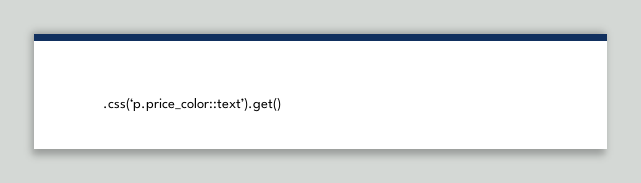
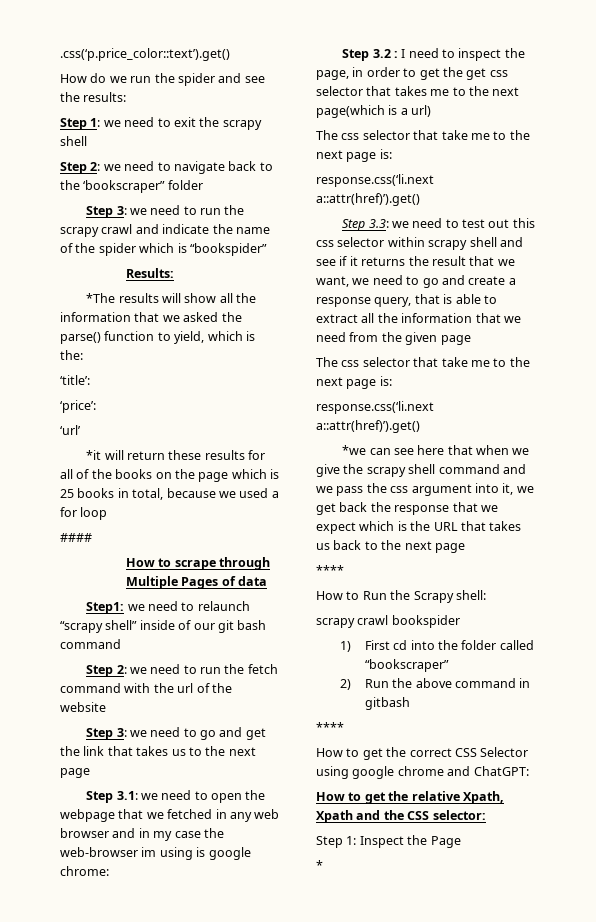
(281, 104) none -> [60,73,265,86] [60,92,127,102] [60,117,262,130] [60,136,87,146] [60,161,273,174] [60,180,203,193] [86,205,245,218] [60,224,270,237] [60,243,267,256] [126,268,174,278] [86,293,257,303] [60,312,242,322] [60,331,255,344] [60,350,83,360] [60,375,90,385] [60,400,96,413] [60,425,81,435] [86,450,266,460] [60,469,279,482] [60,488,279,500] [60,507,108,520] [60,533,92,542] [126,557,271,570] [126,576,268,589] [86,601,250,614] [60,620,267,633] [60,639,121,649] [86,664,278,677] [60,683,232,693] [60,702,106,712] [86,727,266,740] [60,746,256,756] [60,768,90,778] [86,790,266,803] [60,809,280,822] [60,828,224,841] [60,847,251,860] [60,866,109,876] [342,48,525,61] [316,67,508,80] [316,86,520,96] [316,105,432,118] [316,130,530,140] [316,149,392,162] [316,174,434,187] [316,193,420,206] [342,218,535,231] [316,237,523,250] [316,256,515,266] [316,275,516,288] [316,294,497,307] [316,313,521,323] [316,332,471,345] [316,357,530,367] [316,376,392,389] [316,401,434,414] [316,420,420,433] [342,445,530,455] [316,464,526,477] [316,483,534,496] [316,502,498,515] [316,521,522,534] [316,540,465,553] [316,565,344,575] [316,590,486,603] [316,615,460,628] [340,640,534,652] [364,659,449,672] [340,678,531,690] [364,697,410,710] [316,722,344,732] [316,747,529,760] [316,766,529,779] [316,791,504,804] [316,810,486,823] [316,835,461,848] [316,860,323,870] // How do we run the spider and see the results: // Step 1: we need to exit the scrapy shell // Step 2: we need to navigate back to the ‘bookscraper” folder // Step 3: we need to run the scrapy crawl and indicate the name of the spider which is “bookspider” // Results: // *The results will show all the information that we asked the parse() function to yield, which is the: // ‘title’: // ‘price’: // ‘url’ // *it will return these results for all of the books on the page which is 25 books in total, because we used a for loop // #### // How to scrape through Multiple Pages of data // Step1: we need to relaunch “scrapy shell” inside of our git bash command // Step 2: we need to run the fetch command with the url of the website // Step 3: we need to go and get the link that takes us to the next page // Step 3.1: we need to open the webpage that we fetched in any web browser and in my case the web-browser im using is google chrome: // Step 3.2 : I need to inspect the page, in order to get the get css selector that takes me to the next page(which is a url) // The css selector that take me to the next page is: // response.css(‘li.next a::attr(href)’).get() // Step 3.3: we need to test out this css selector within scrapy shell and see if it returns the result that we want, we need to go and create a response query, that is able to extract all the information that we need from the given page // The css selector that take me to the next page is: // response.css(‘li.next a::attr(href)’).get() // *we can see here that when we give the scrapy shell command and we pass the css argument into it, we get back the response that we expect which is the URL that takes us back to the next page // **** // How to Run the Scrapy shell: // scrapy crawl bookspider // 1) First cd into the folder called “bookscraper” // 2) Run the above command in gitbash // **** // How to get the correct CSS Selector using google chrome and ChatGPT: // How to get the relative Xpath, Xpath and the CSS selector: // Step 1: Inspect the Page // *

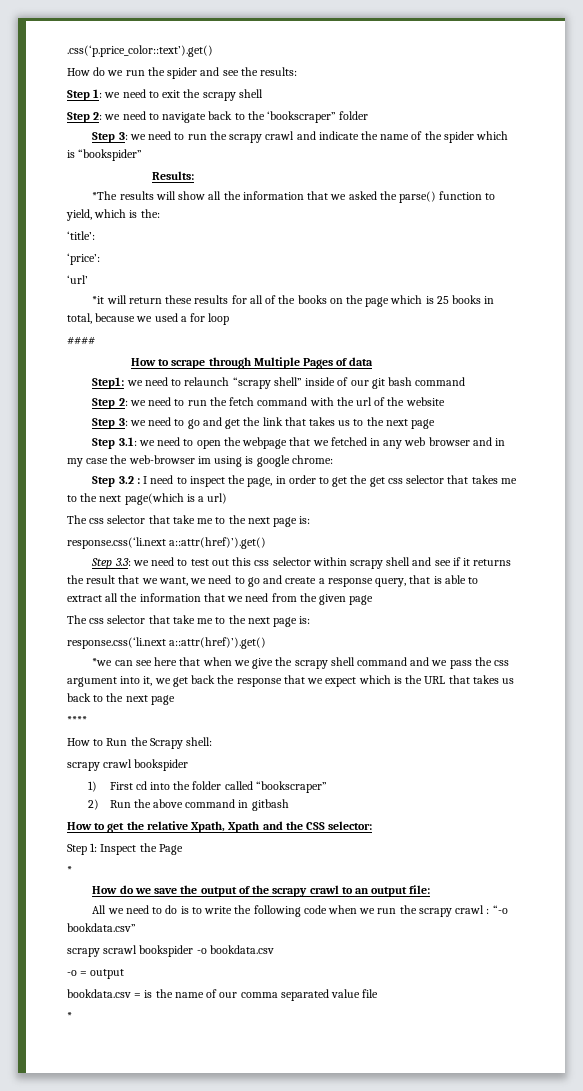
[316,722,344,732] [316,747,529,760] [316,766,529,779] // **** // How to get the correct CSS Selector using google chrome and ChatGPT: -> (289, 805) none
(323, 865) none -> [92,885,431,897] [92,905,508,917] [67,923,136,932] [67,945,274,957] [67,969,125,979] [67,989,379,1001] [67,1012,72,1020] // How do we save the output of the scrapy crawl to an output file: // All we need to do is to write the following code when we run the scrapy crawl : “-o bookdata.csv” // scrapy scrawl bookspider -o bookdata.csv // -o = output // bookdata.csv = is the name of our comma separated value file // *

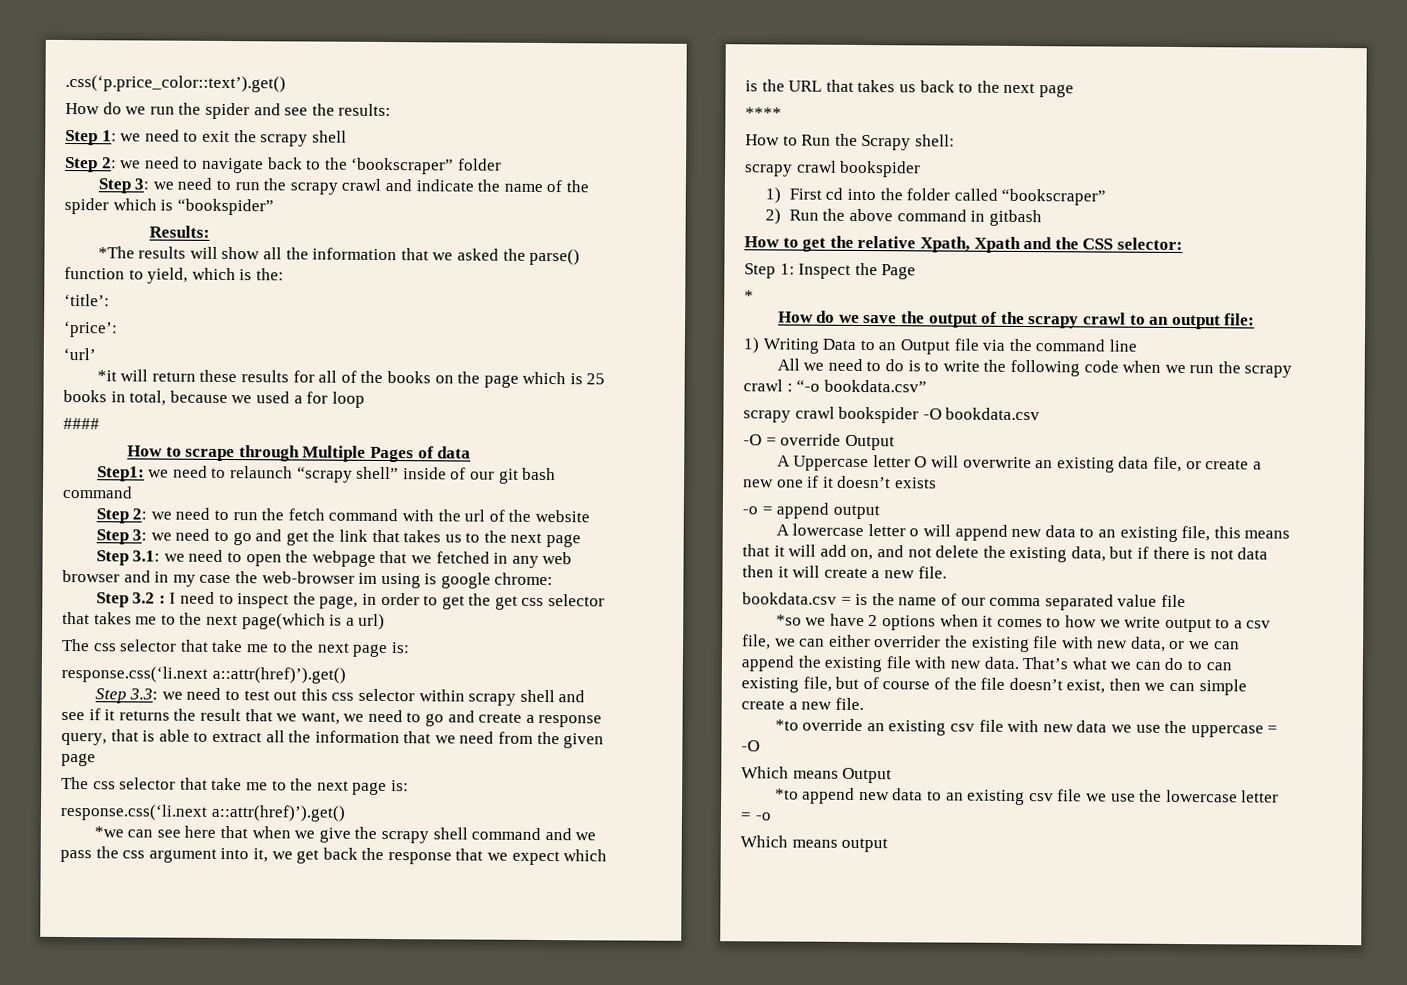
(431, 889) none -> [743,337,1137,355] // 1) Writing Data to an Output file via the command line
[103,945,274,957] scrawl bookspider -o bookdata.csv -> [794,406,1041,424] [743,433,895,451] [776,455,1262,473] [743,475,937,489] crawl bookspider -O bookdata.csv // -O = override Output // A Uppercase letter O will overwrite an existing data file, or create a new one if it doesn’t exists
[90,969,125,979] output -> [776,502,880,520] [775,523,1291,542] [742,544,1269,563] [742,565,947,579] append output // A lowercase letter o will append new data to an existing file, this means that it will add on, and not delete the existing data, but if there is not data then it will create a new file.
[67,1012,72,1020] * -> [775,613,1272,633] [742,634,1240,653] [741,655,1232,673] [741,676,1247,696] [741,697,864,711] [774,718,1279,738] [741,740,760,752] [741,766,893,784] [774,787,1280,806] [740,812,771,821] [740,835,889,853] *so we have 2 options when it comes to how we write output to a csv file, we can either overrider the existing file with new data, or we can append the existing file with new data. That’s what we can do to can existing file, but of course of the file doesn’t exist, then we can simple create a new file. // *to override an existing csv file with new data we use the uppercase = -O // Which means Output // *to append new data to an existing csv file we use the lowercase letter = -o // Which means output

